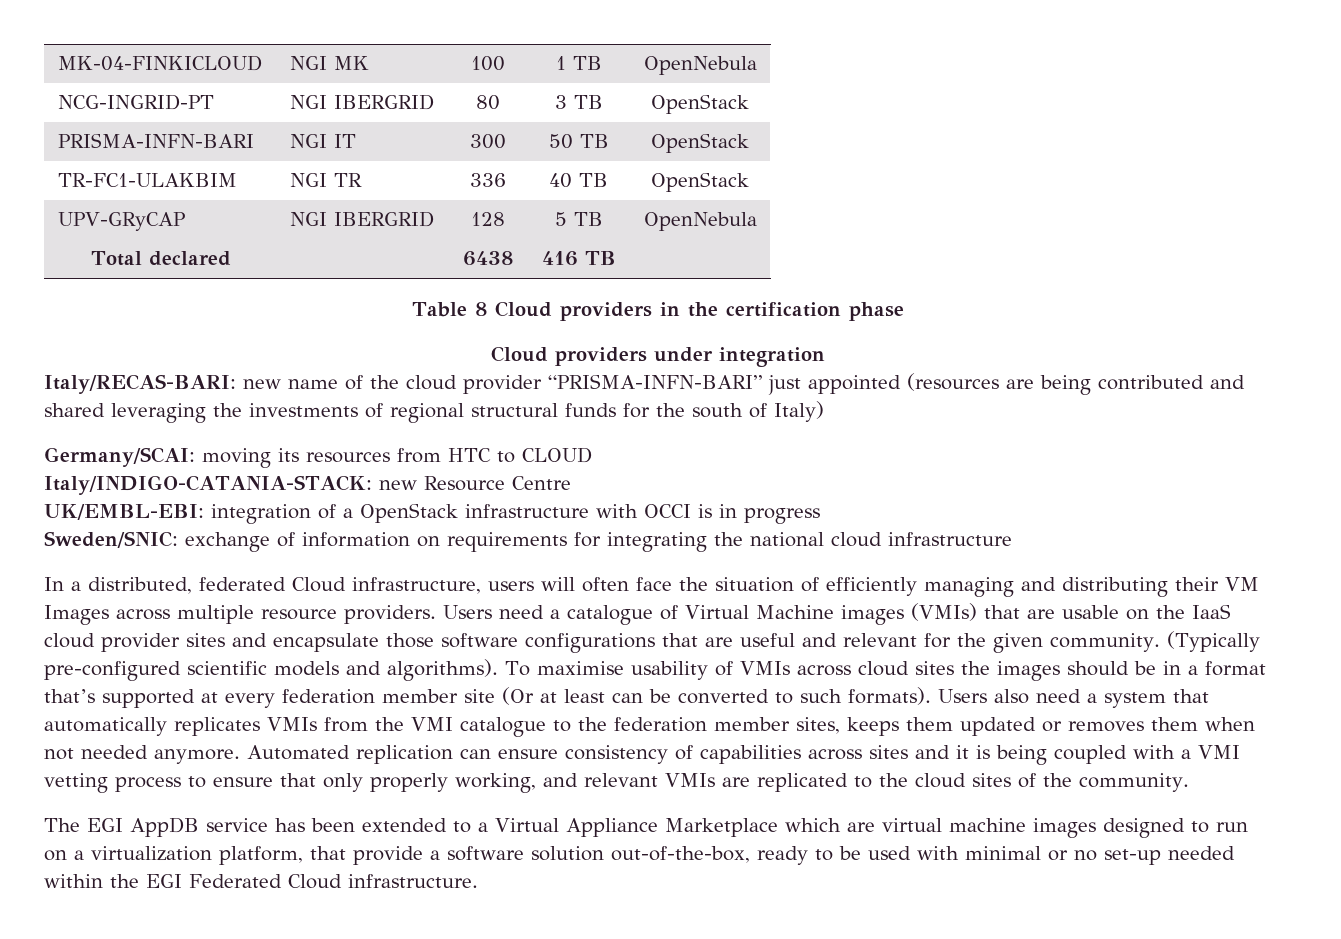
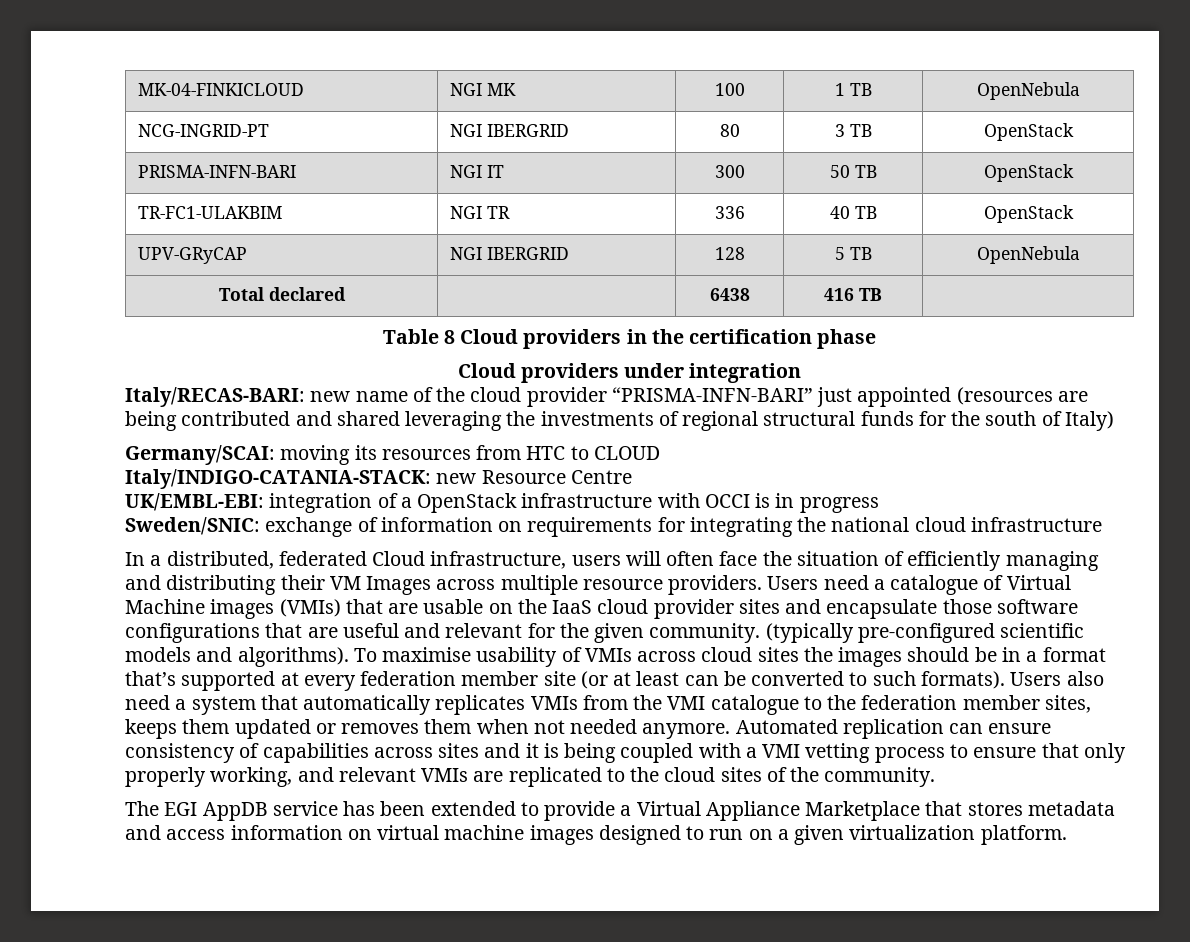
[1166,631,1260,652] (Typically -> [765,623,854,643] (typically
[502,687,534,705] (Or -> [580,671,608,689] (or
(471, 827) none -> [544,801,616,821] provide
[784,818,875,832] which are -> [925,801,1115,816] [125,825,372,840] that stores metadata and access information on
[91,846,1235,865] [44,874,478,889] virtualization platform, that provide a software solution out-of-the-box, ready to be used with minimal or no set-up needed within the EGI Federated Cloud infrastructure. -> [794,825,1067,845] given virtualization platform.

